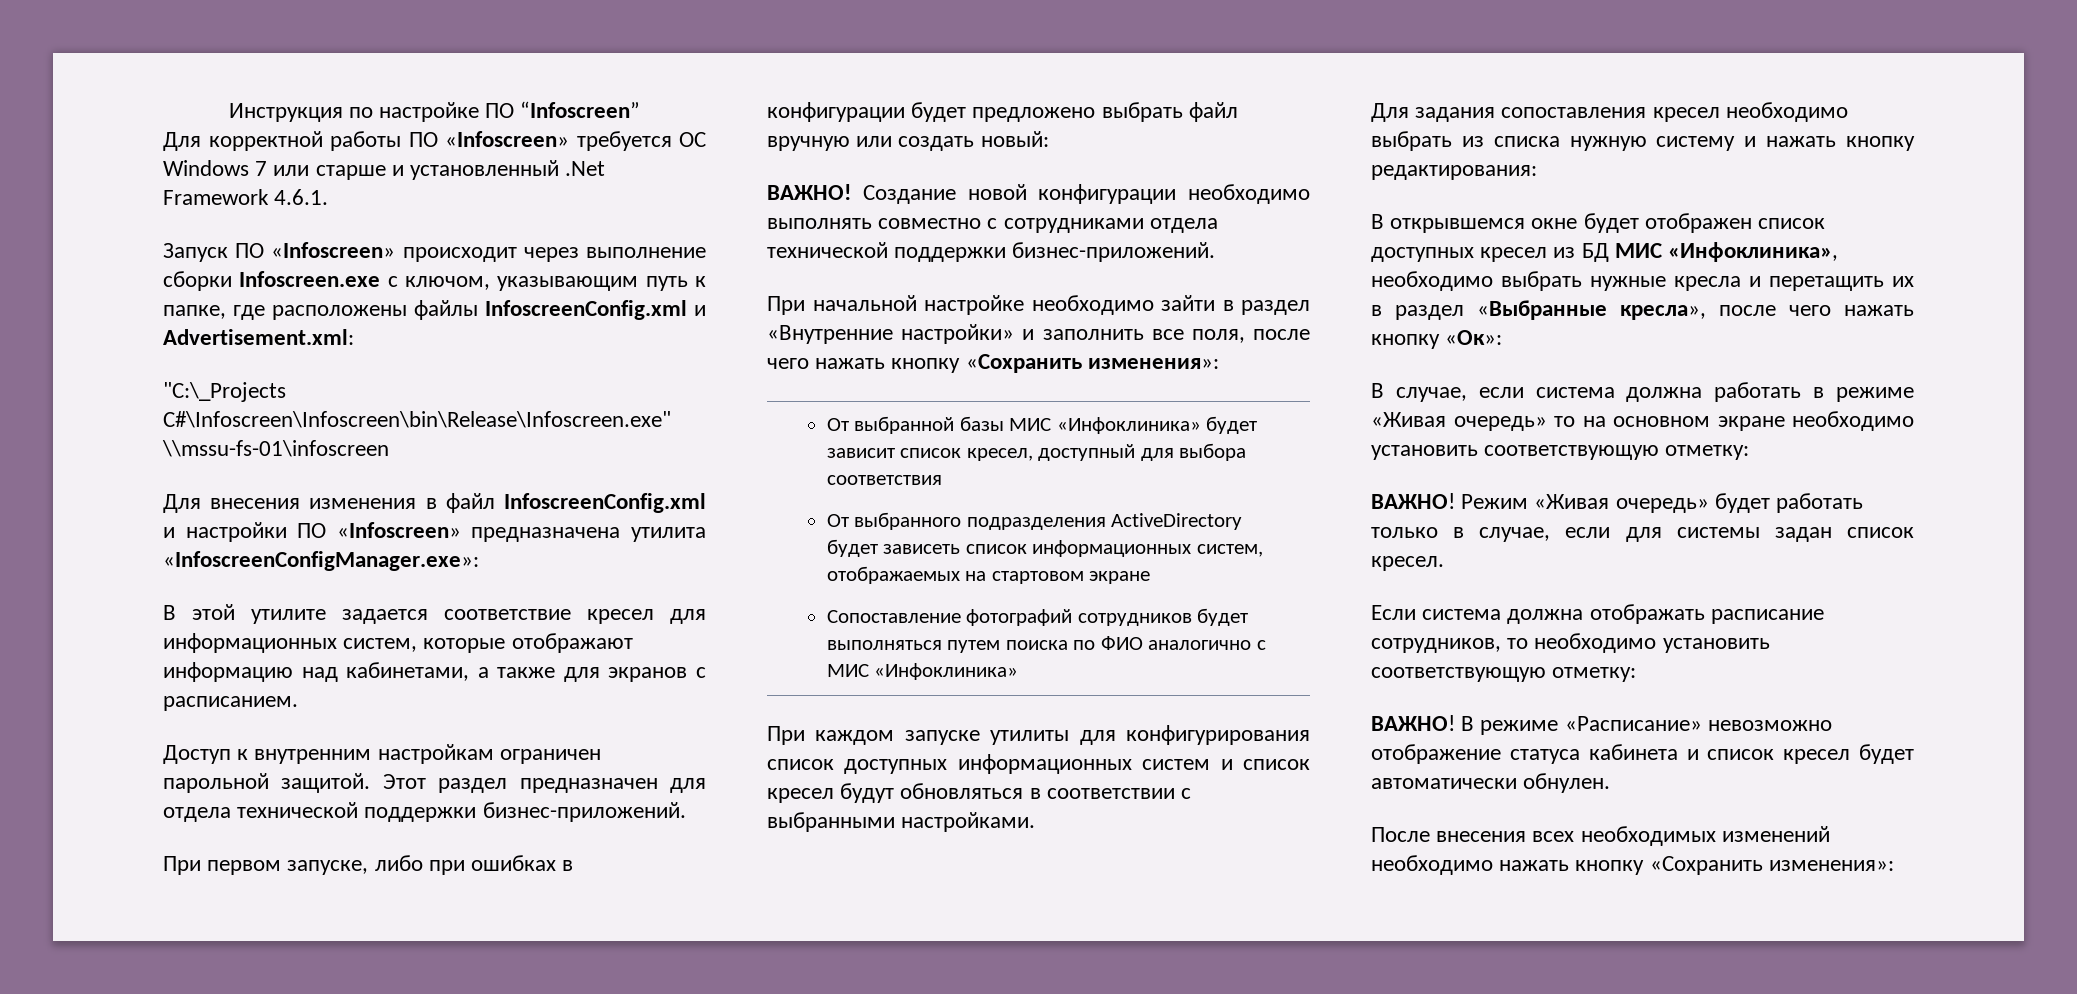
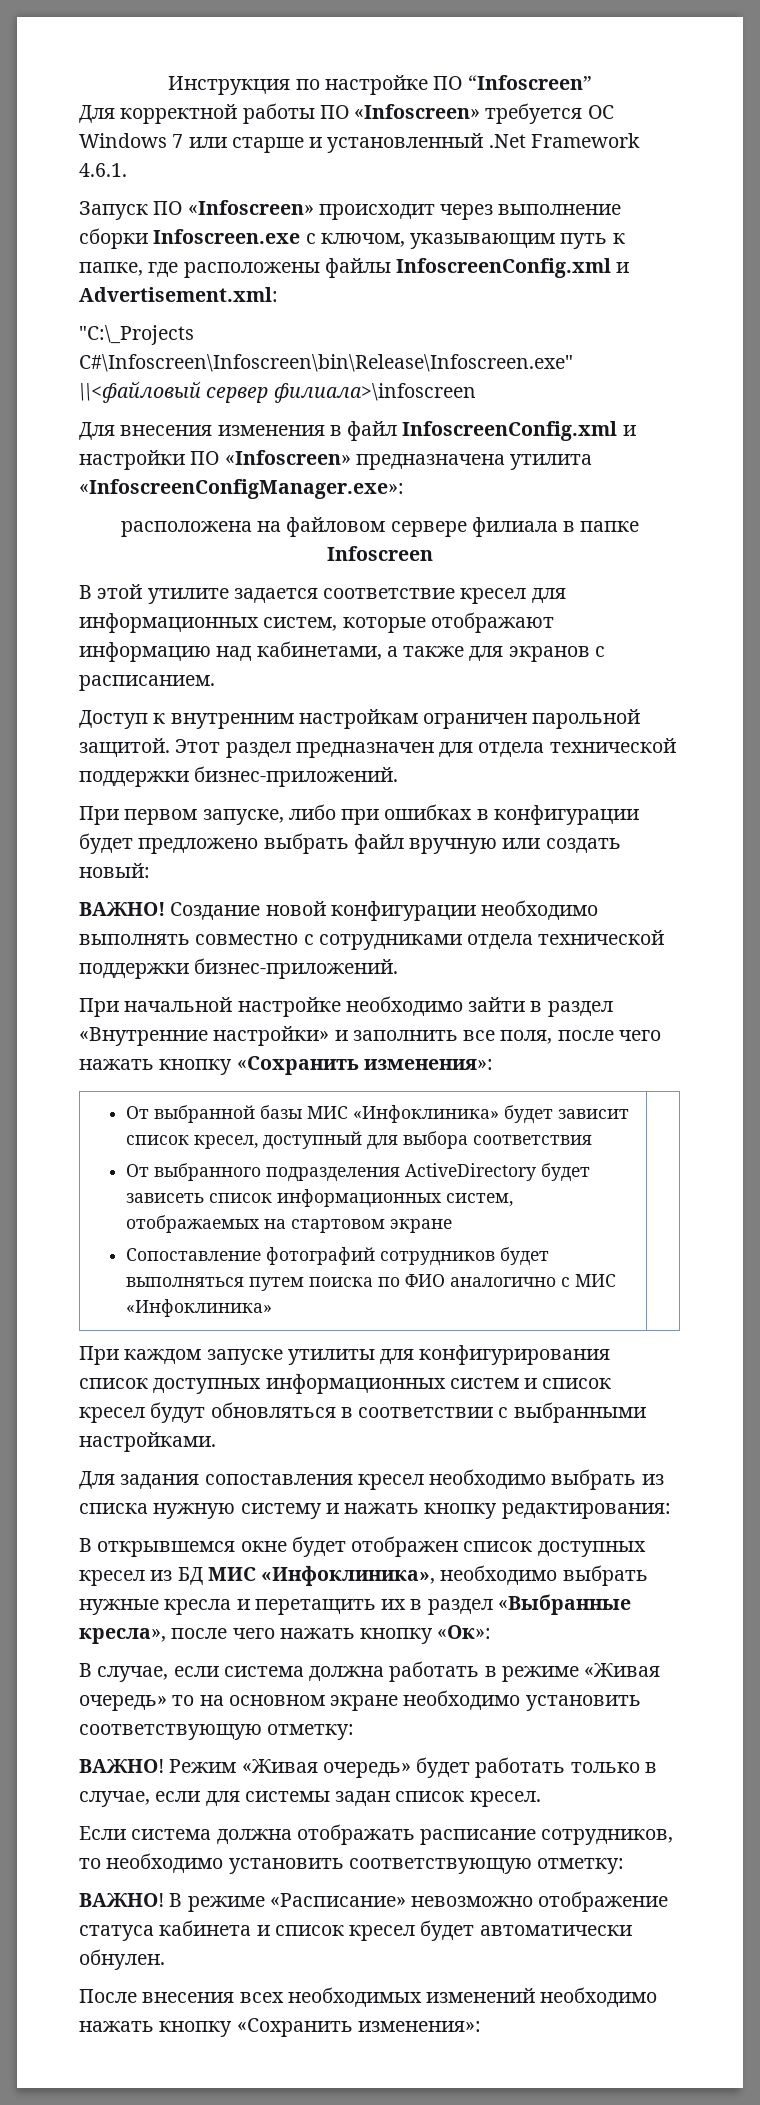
[162,440,389,457] \\mssu-fs-01\infoscreen -> [79,381,476,403] \\<файловый сервер филиала>\infoscreen
(479, 561) none -> [120,517,640,537] [327,546,433,561] // расположена на файловом сервере филиала в папке Infoscreen

